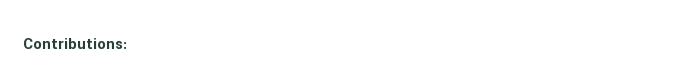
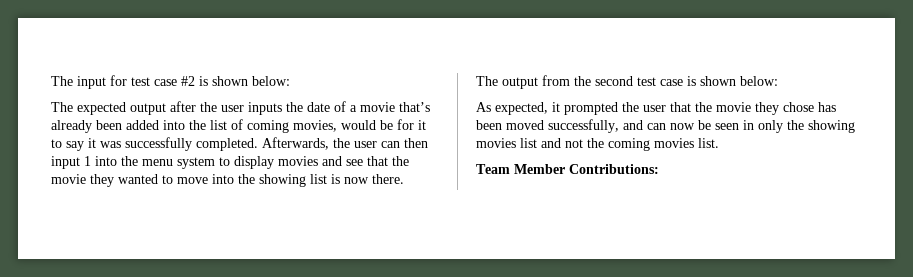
(23, 43) none -> [51,75,290,89] [51,101,430,115] [51,119,426,133] [51,137,428,151] [51,156,409,169] [51,174,404,187] [476,75,778,89] [476,102,836,115] [476,119,855,133] [476,138,719,151] [476,164,565,174] The input for test case #2 is shown below: // The expected output after the user inputs the date of a movie that’s already been added into the list of coming movies, would be for it to say it was successfully completed. Afterwards, the user can then input 1 into the menu system to display movies and see that the movie they wanted to move into the showing list is now there. // The output from the second test case is shown below: // As expected, it prompted the user that the movie they chose has been moved successfully, and can now be seen in only the showing movies list and not the coming movies list. // Team Member

